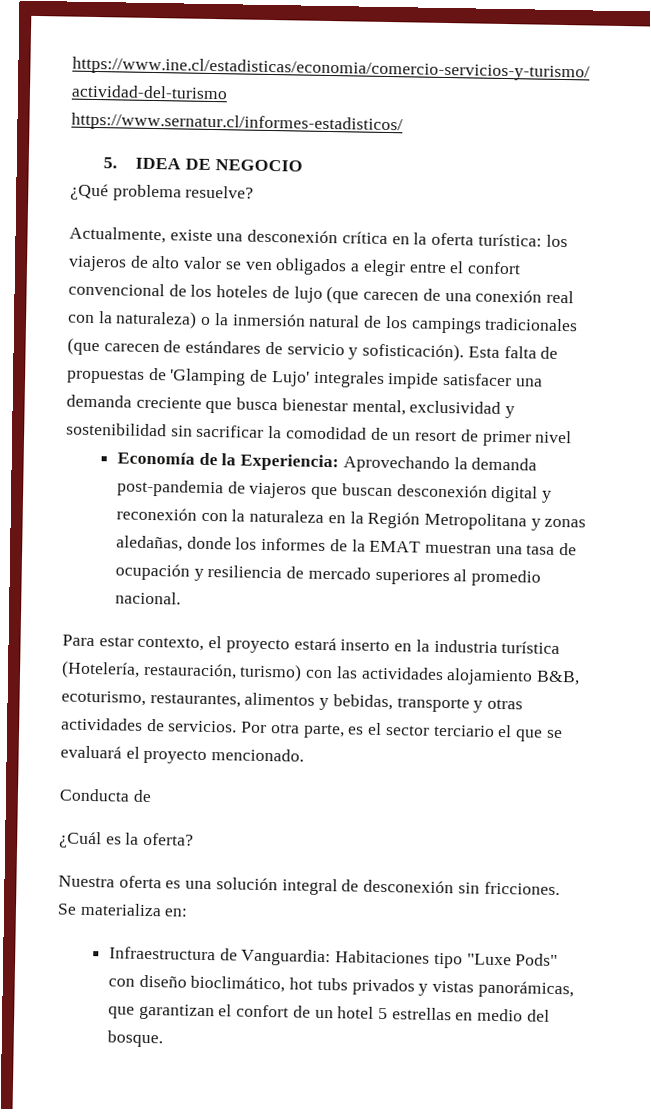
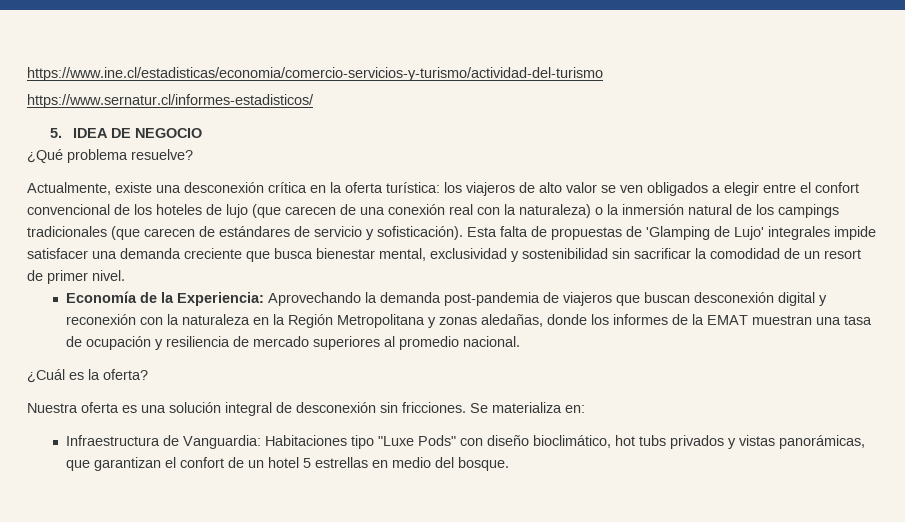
[535,430,573,444] nivel -> [92,270,125,281] nivel.
[62,634,561,655] [61,660,581,686] [61,690,524,713] [61,717,563,742] [60,745,305,765] [59,788,152,803] // Para estar contexto, el proyecto estará inserto en la industria turística (Hotelería, restauración, turismo) con las actividades alojamiento B&B, ecoturismo, restaurantes, alimentos y bebidas, transporte y otras actividades de servicios. Por otra parte, es el sector terciario el que se evaluará el proyecto mencionado. // Conducta de -> (521, 341) none

